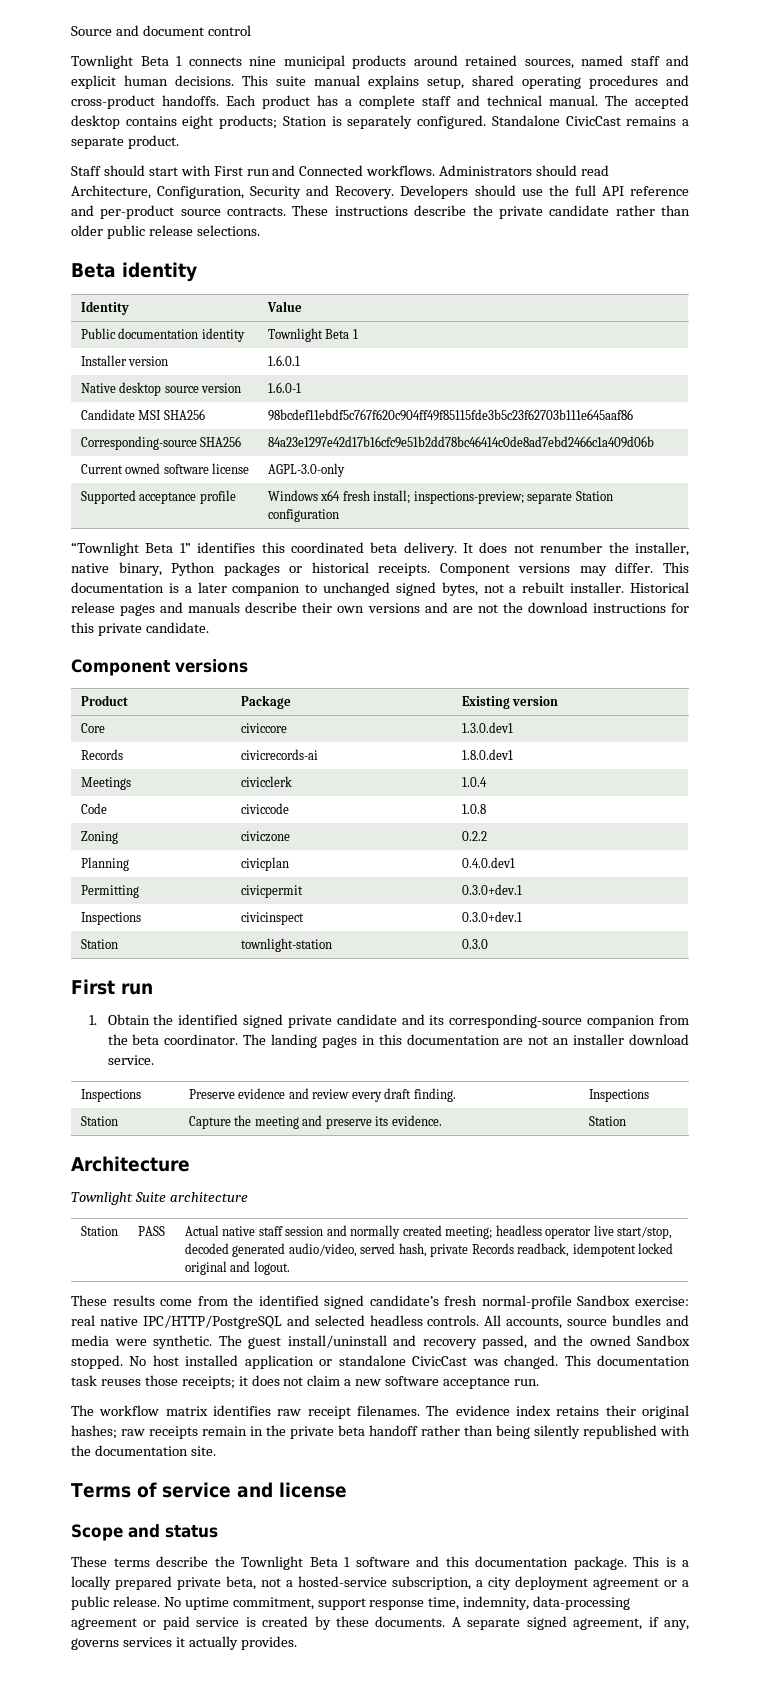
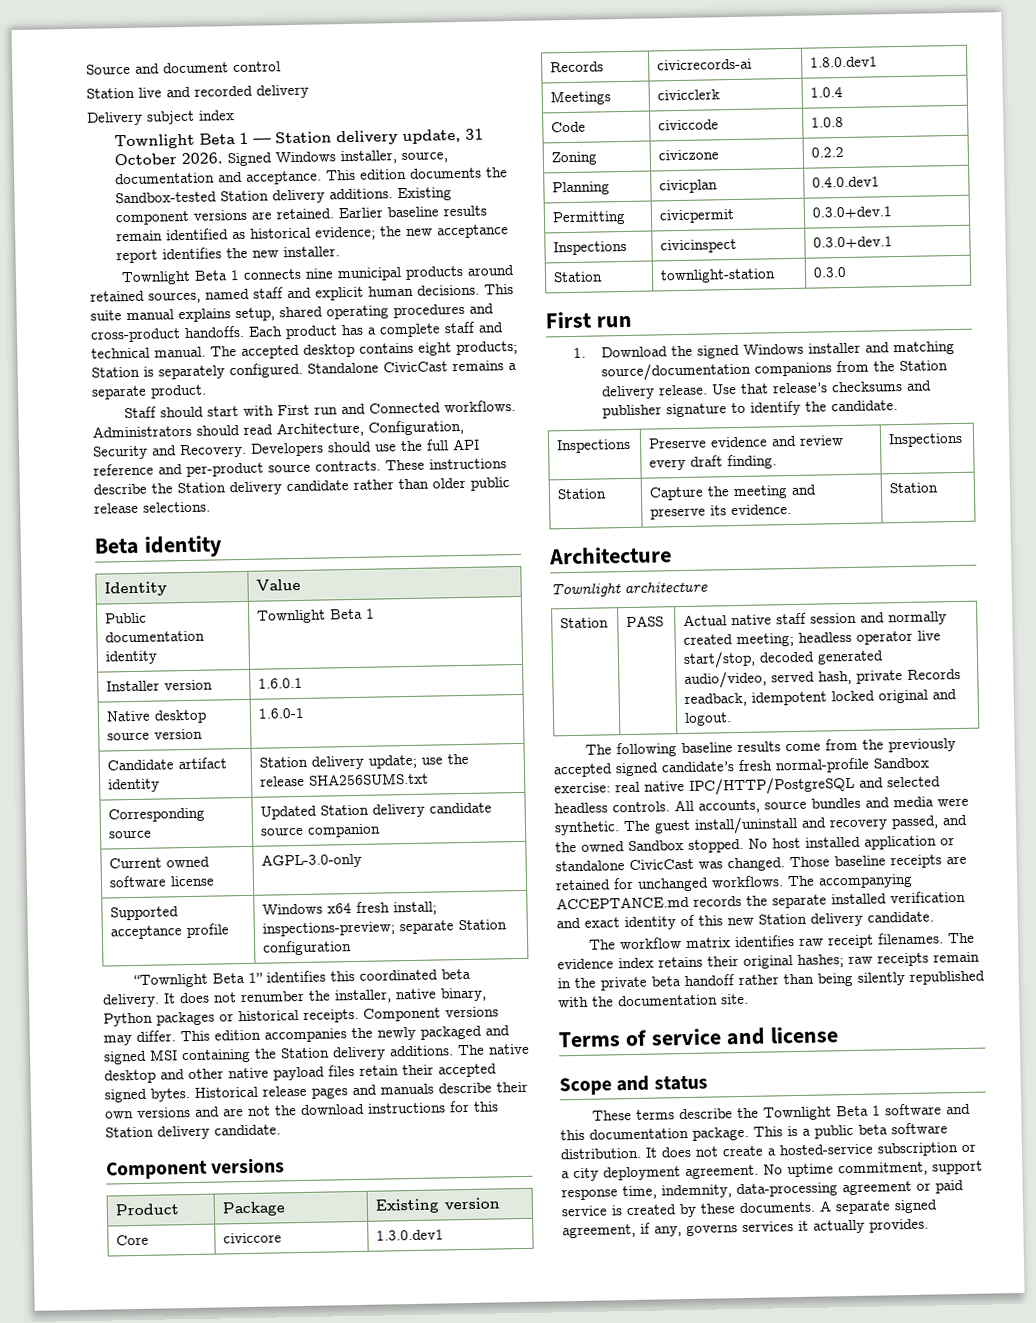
(251, 30) none -> [86,84,309,99] [86,110,235,126] [114,128,485,150] [114,150,449,167] [115,167,509,185] [115,187,453,204] [115,205,488,226] [116,224,510,242] [116,246,341,264] // Station live and recorded delivery // Delivery subject index // Townlight Beta 1 — Station delivery update, 31 October 2026. Signed Windows installer, source, documentation and acceptance. This edition documents the Sandbox-tested Station delivery additions. Existing component versions are retained. Earlier baseline results remain identified as historical evidence; the new acceptance report identifies the new installer.
[498,206,543,219] private -> [177,481,282,496] Station delivery
[138,409,205,420] [267,409,633,421] [80,436,242,450] [267,436,654,448] MSI SHA256 | 98bcdef11ebdf5c767f620c904ff49f85115fde3b5c23f62703b111e645aaf86 // Corresponding-source SHA256 | 84a23e1297e42d17b16cfc9e51b2dd78bc46414c0de8ad7ebd2466c1a409d06b -> [178,757,228,770] [108,778,161,793] [259,753,470,770] [260,772,430,787] [108,807,206,823] [108,829,153,839] [260,802,493,820] [260,823,382,838] artifact identity | Station delivery update; use the release SHA256SUMS.txt // Corresponding source | Updated Station delivery candidate source companion
[71,582,625,596] documentation is a later companion to unchanged signed bytes, not a rebuilt installer. -> [214,1025,510,1043] [104,1043,530,1065] [104,1063,497,1084] [104,1088,190,1103] edition accompanies the newly packaged and signed MSI containing the Station delivery additions. The native desktop and other native payload files retain their accepted signed bytes.
[97,623,142,636] private -> [105,1125,210,1140] Station delivery
[107,1014,689,1028] [107,1034,690,1048] [107,1055,154,1065] Obtain the identified signed private candidate and its corresponding-source companion from the beta coordinator. The landing pages in this documentation are not an installer download service. -> [600,341,955,359] [600,360,948,382] [601,380,932,400] [601,400,898,419] Download the signed Windows installer and matching source/documentation companions from the Station delivery release. Use that release’s checksums and publisher signature to identify the candidate.
[134,1192,166,1202] Suite -> (621, 590) none
[71,1295,107,1306] These -> [585,742,734,758] The following baseline
[258,1295,319,1306] identified -> [888,738,957,753] [553,763,613,778] previously accepted
[564,1355,690,1366] [71,1375,539,1389] This documentation task reuses those receipts; it does not claim a new software acceptance run. -> [789,854,967,869] [555,873,913,892] [556,890,966,910] [556,911,934,931] Those baseline receipts are retained for unchanged workflows. The accompanying ACCEPTANCE.md records the separate installed verification and exact identity of this new Station delivery candidate.
[71,1576,689,1590] [71,1596,160,1610] locally prepared private beta, not a hosted-service subscription, a city deployment agreement or a public release. -> [814,1122,948,1139] [560,1142,976,1160] [561,1164,759,1182] public beta software distribution. It does not create a hosted-service subscription or a city deployment agreement.

